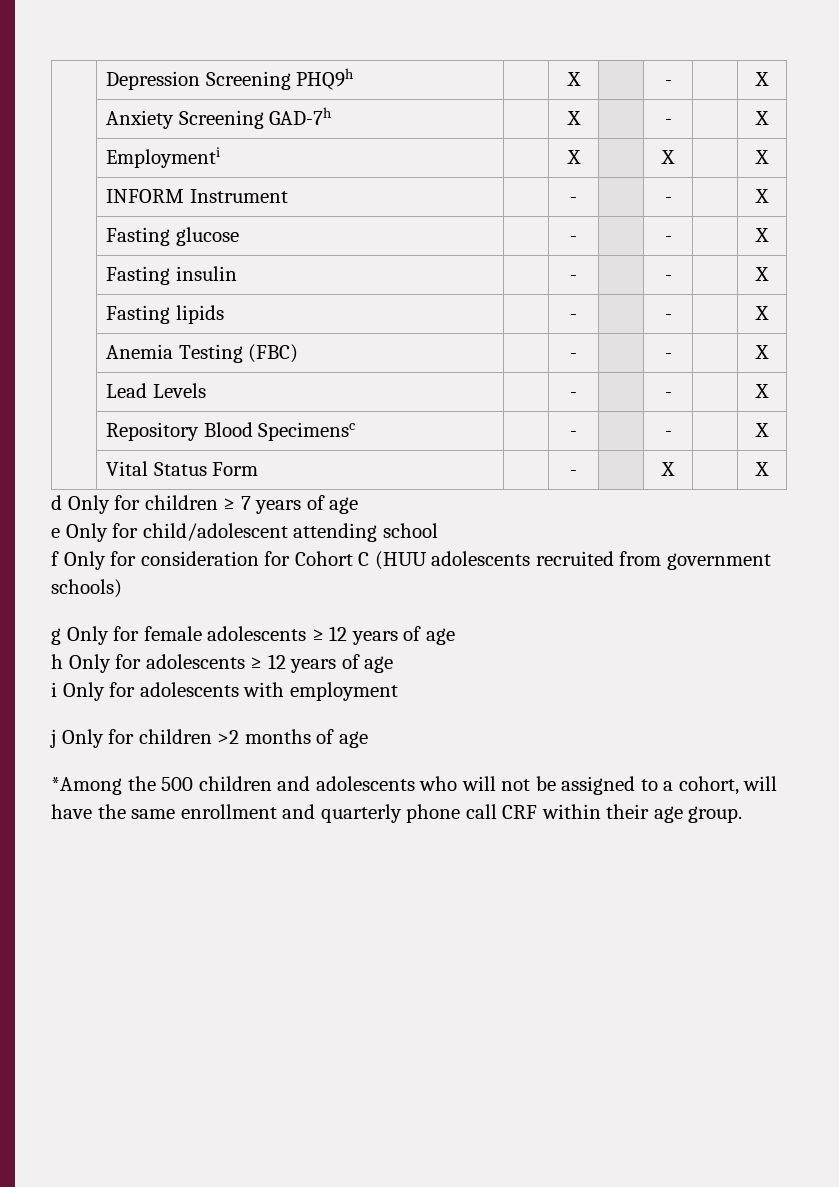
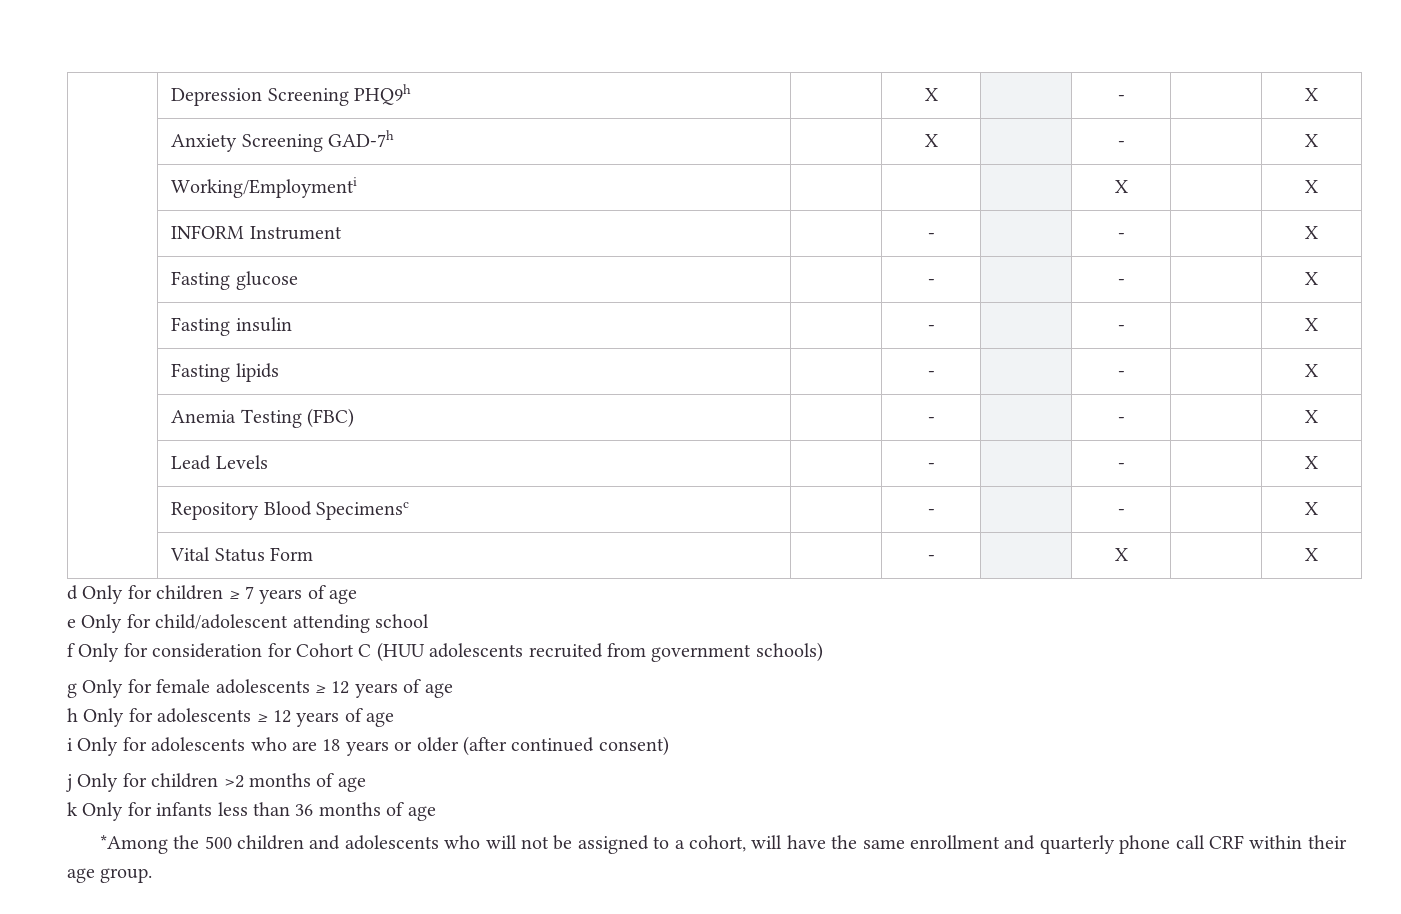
[106,147,221,168] [566,150,581,164] Employmenti | | X -> [171,177,358,198] Working/Employmenti | |
[243,682,398,701] with employment -> [250,736,669,756] who are 18 years or older (after continued consent)
(368, 739) none -> [67,802,436,821] // k Only for infants less than 36 months of age

